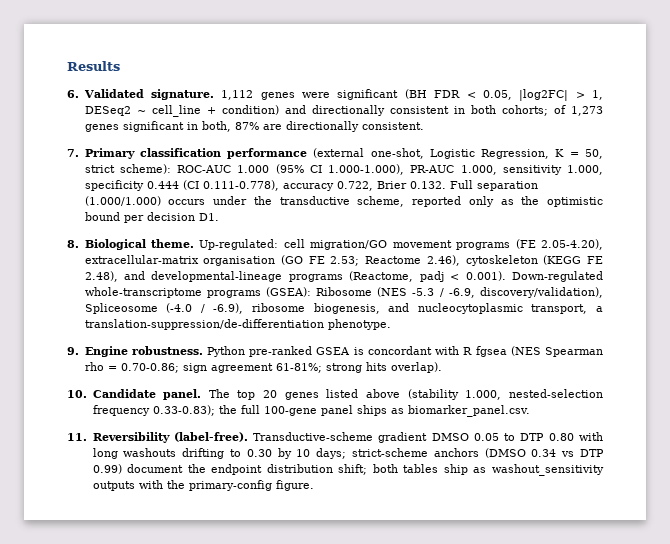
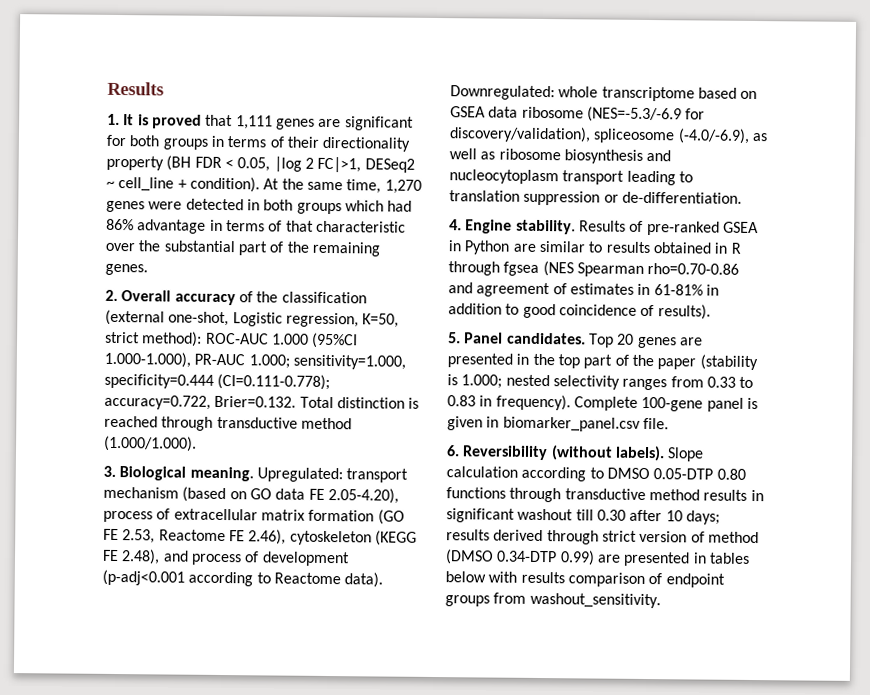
[67,89,399,100] 6. Validated signature. 1,112 genes were significant -> [107,113,414,131] [106,134,411,152] [106,155,164,171] 1. It is proved that 1,111 genes are significant for both groups in terms of their directionality property
[519,89,603,101] |log2FC| > 1, -> [273,156,362,173] |log 2 FC|>1,
[221,105,604,116] [84,121,424,132] [67,148,603,159] [84,164,603,175] [84,180,538,191] [84,196,603,207] [84,212,219,223] [67,239,603,250] [84,255,422,266] condition) and directionally consistent in both cohorts; of 1,273 genes significant in both, 87% are directionally consistent. // 7. Primary classification performance (external one-shot, Logistic Regression, K = 50, strict scheme): ROC-AUC 1.000 (95% CI 1.000-1.000), PR-AUC 1.000, sensitivity 1.000, specificity 0.444 (CI 0.111-0.778), accuracy 0.722, Brier 0.132. Full separation (1.000/1.000) occurs under the transductive scheme, reported only as the optimistic bound per decision D1. // 8. Biological theme. Up-regulated: cell migration/GO movement programs (FE 2.05-4.20), extracellular-matrix organisation (GO FE 2.53; Reactome -> [189,176,422,194] [106,198,413,215] [106,218,406,234] [105,240,380,257] [105,263,148,276] [105,289,367,306] [105,309,400,328] [105,331,359,349] [104,351,406,370] [104,373,331,391] [104,394,420,410] [104,415,352,431] [104,435,197,452] [103,465,409,483] [103,486,399,504] [103,508,405,525] [103,528,245,544] condition). At the same time, 1,270 genes were detected in both groups which had 86% advantage in terms of that characteristic over the substantial part of the remaining genes. // 2. Overall accuracy of the classification (external one-shot, Logistic regression, K=50, strict method): ROC-AUC 1.000 (95%CI 1.000-1.000), PR-AUC 1.000; sensitivity=1.000, specificity=0.444 (CI=0.111-0.778); accuracy=0.722, Brier=0.132. Total distinction is reached through transductive method (1.000/1.000). // 3. Biological meaning. Upregulated: transport mechanism (based on GO data FE 2.05-4.20), process of extracellular matrix formation (GO FE 2.53, Reactome FE
[151,271,603,282] [84,287,603,298] [84,303,603,314] [84,319,391,330] [67,346,604,357] [84,362,442,373] [67,389,603,400] [92,405,531,417] [67,432,603,443] [92,448,605,459] [92,464,605,476] [92,480,314,491] developmental-lineage programs (Reactome, padj < 0.001). Down-regulated whole-transcriptome programs (GSEA): Ribosome (NES -5.3 / -6.9, discovery/validation), Spliceosome (-4.0 / -6.9), ribosome biogenesis, and nucleocytoplasmic transport, a translation-suppression/de-differentiation phenotype. // 9. Engine robustness. Python pre-ranked GSEA is concordant with R fgsea (NES Spearman rho = 0.70-0.86; sign agreement 61-81%; strong hits overlap). // 10. Candidate panel. The top 20 genes listed above (stability 1.000, nested-selection frequency 0.33-0.83); the full 100-gene panel ships as biomarker_panel.csv. // 11. Reversibility (label-free). Transductive-scheme gradient DMSO 0.05 to DTP 0.80 with long washouts drifting to 0.30 by 10 days; strict-scheme anchors (DMSO 0.34 vs DTP 0.99) document the endpoint distribution shift; both tables ship as washout_sensitivity outputs with the primary-config figure. -> [190,551,350,567] [102,569,384,588] [450,85,758,102] [450,106,706,123] [449,126,768,144] [449,148,672,164] [449,169,693,186] [449,190,742,206] [449,219,759,236] [448,240,741,255] [448,261,740,277] [448,282,719,298] [448,303,711,320] [448,332,703,349] [447,353,758,371] [447,374,754,391] [447,394,758,412] [447,416,669,432] [446,445,705,462] [446,466,746,482] [446,487,764,503] [446,508,720,525] [446,529,759,545] [445,549,750,567] [445,571,725,588] [445,592,661,609] process of development (p-adj<0.001 according to Reactome data). Downregulated: whole transcriptome based on GSEA data ribosome (NES=-5.3/-6.9 for discovery/validation), spliceosome (-4.0/-6.9), as well as ribosome biosynthesis and nucleocytoplasm transport leading to translation suppression or de-differentiation. // 4. Engine stability. Results of pre-ranked GSEA in Python are similar to results obtained in R through fgsea (NES Spearman rho=0.70-0.86 and agreement of estimates in 61-81% in addition to good coincidence of results). // 5. Panel candidates. Top 20 genes are presented in the top part of the paper (stability is 1.000; nested selectivity ranges from 0.33 to 0.83 in frequency). Complete 100-gene panel is given in biomarker_panel.csv file. // 6. Reversibility (without labels). Slope calculation according to DMSO 0.05-DTP 0.80 functions through transductive method results in significant washout till 0.30 after 10 days; results derived through strict version of method (DMSO 0.34-DTP 0.99) are presented in tables below with results comparison of endpoint groups from washout_sensitivity.

